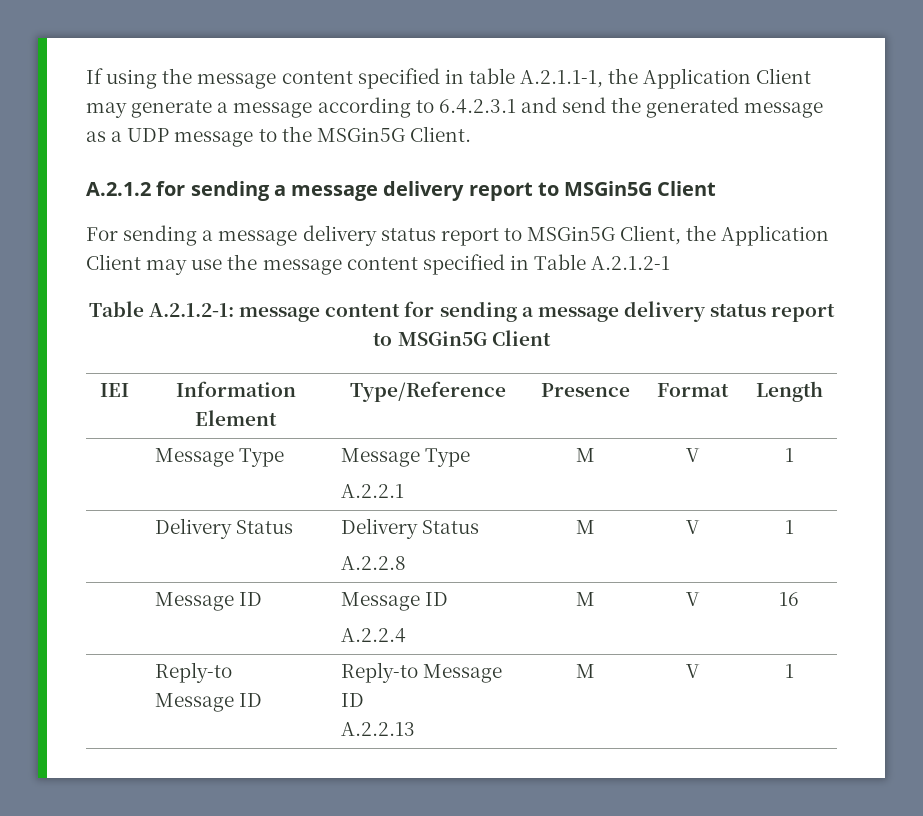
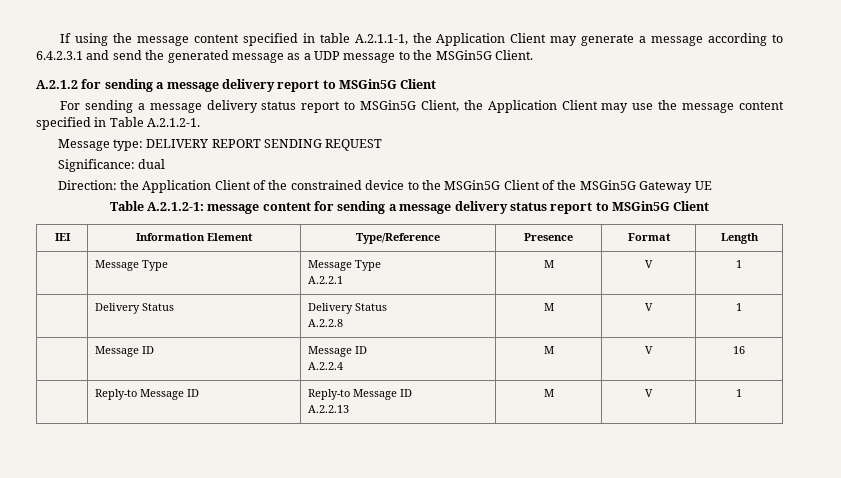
[591,256,671,270] A.2.1.2-1 -> [147,118,201,127] [57,139,383,151] [57,159,165,172] [57,180,712,193] A.2.1.2-1. // Message type: DELIVERY REPORT SENDING REQUEST // Significance: dual // Direction: the Application Client of the constrained device to the MSGin5G Client of the MSGin5G Gateway UE

